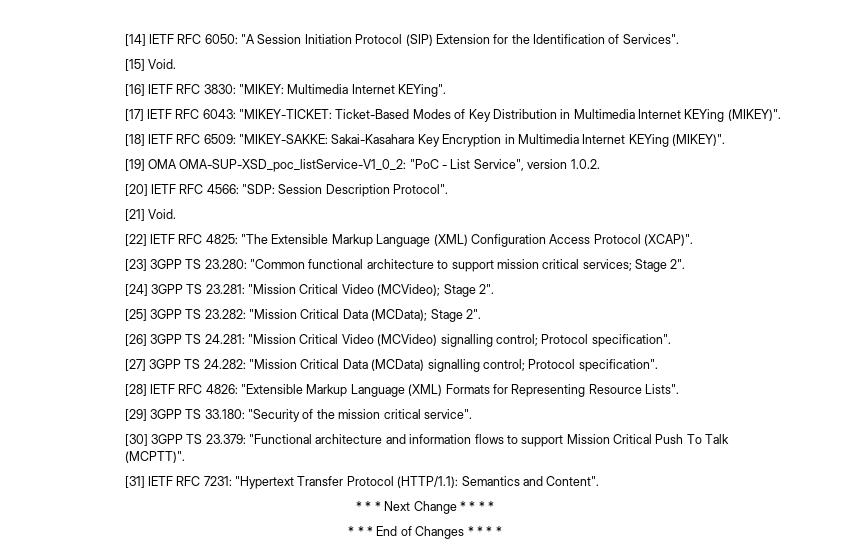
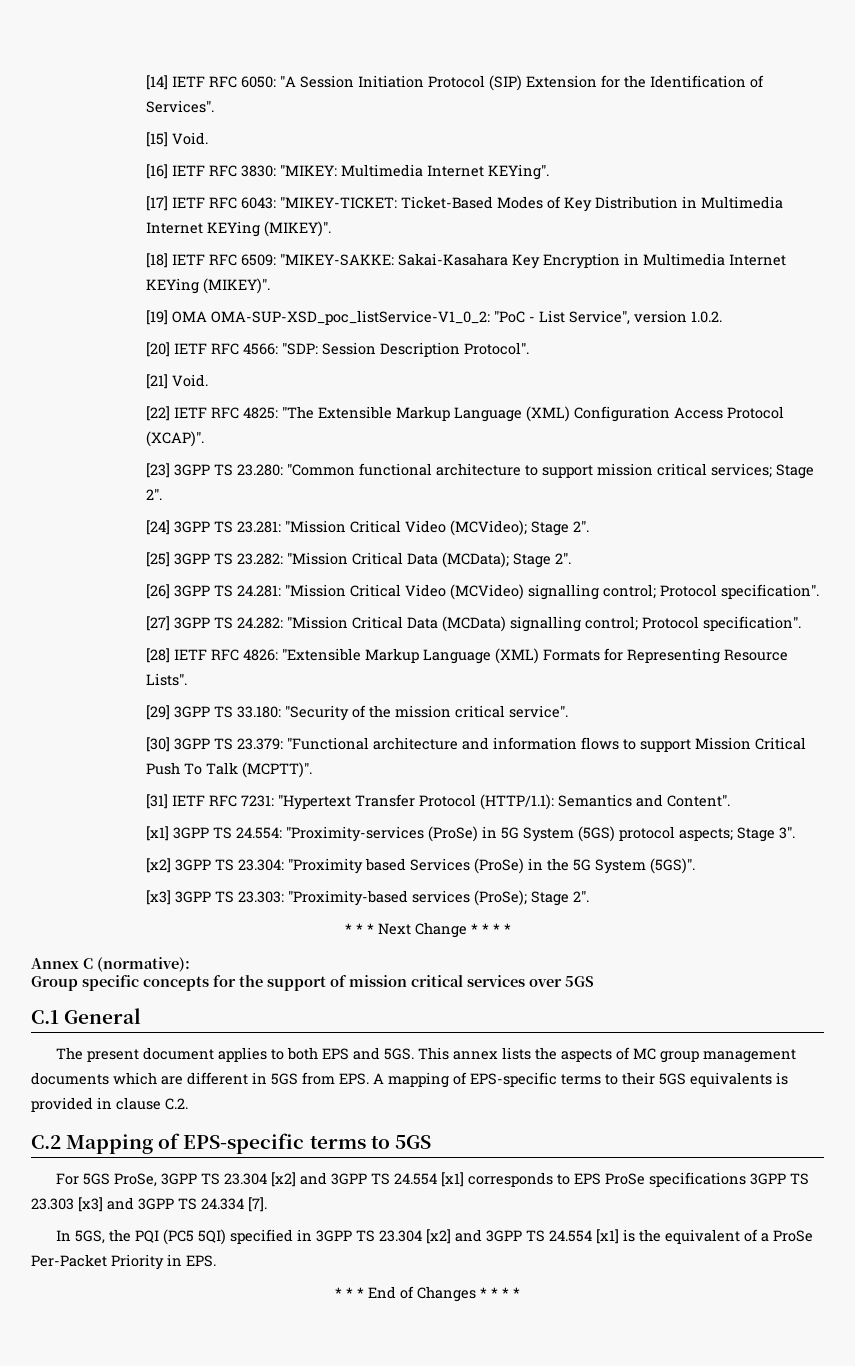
(600, 481) none -> [146,826,796,842] [146,858,696,874] [146,890,590,906] // [x1] 3GPP TS 24.554: "Proximity-services (ProSe) in 5G System (5GS) protocol aspects; Stage 3". // [x2] 3GPP TS 23.304: "Proximity based Services (ProSe) in the 5G System (5GS)". // [x3] 3GPP TS 23.303: "Proximity-based services (ProSe); Stage 2".
(494, 506) none -> [31,957,190,972] [31,975,594,991] [31,1008,142,1024] [56,1047,797,1063] [31,1072,788,1088] [31,1097,188,1112] [31,1133,431,1154] [56,1172,810,1187] [31,1197,267,1212] [56,1229,814,1245] [31,1254,216,1270] // Annex C (normative): // Group specific concepts for the support of mission critical services over 5GS // C.1 General // The present document applies to both EPS and 5GS. This annex lists the aspects of MC group management documents which are different in 5GS from EPS. A mapping of EPS-specific terms to their 5GS equivalents is provided in clause C.2. // C.2 Mapping of EPS-specific terms to 5GS // For 5GS ProSe, 3GPP TS 23.304 [x2] and 3GPP TS 24.554 [x1] corresponds to EPS ProSe specifications 3GPP TS 23.303 [x3] and 3GPP TS 24.334 [7]. // In 5GS, the PQI (PC5 5QI) specified in 3GPP TS 23.304 [x2] and 3GPP TS 24.554 [x1] is the equivalent of a ProSe Per-Packet Priority in EPS.

